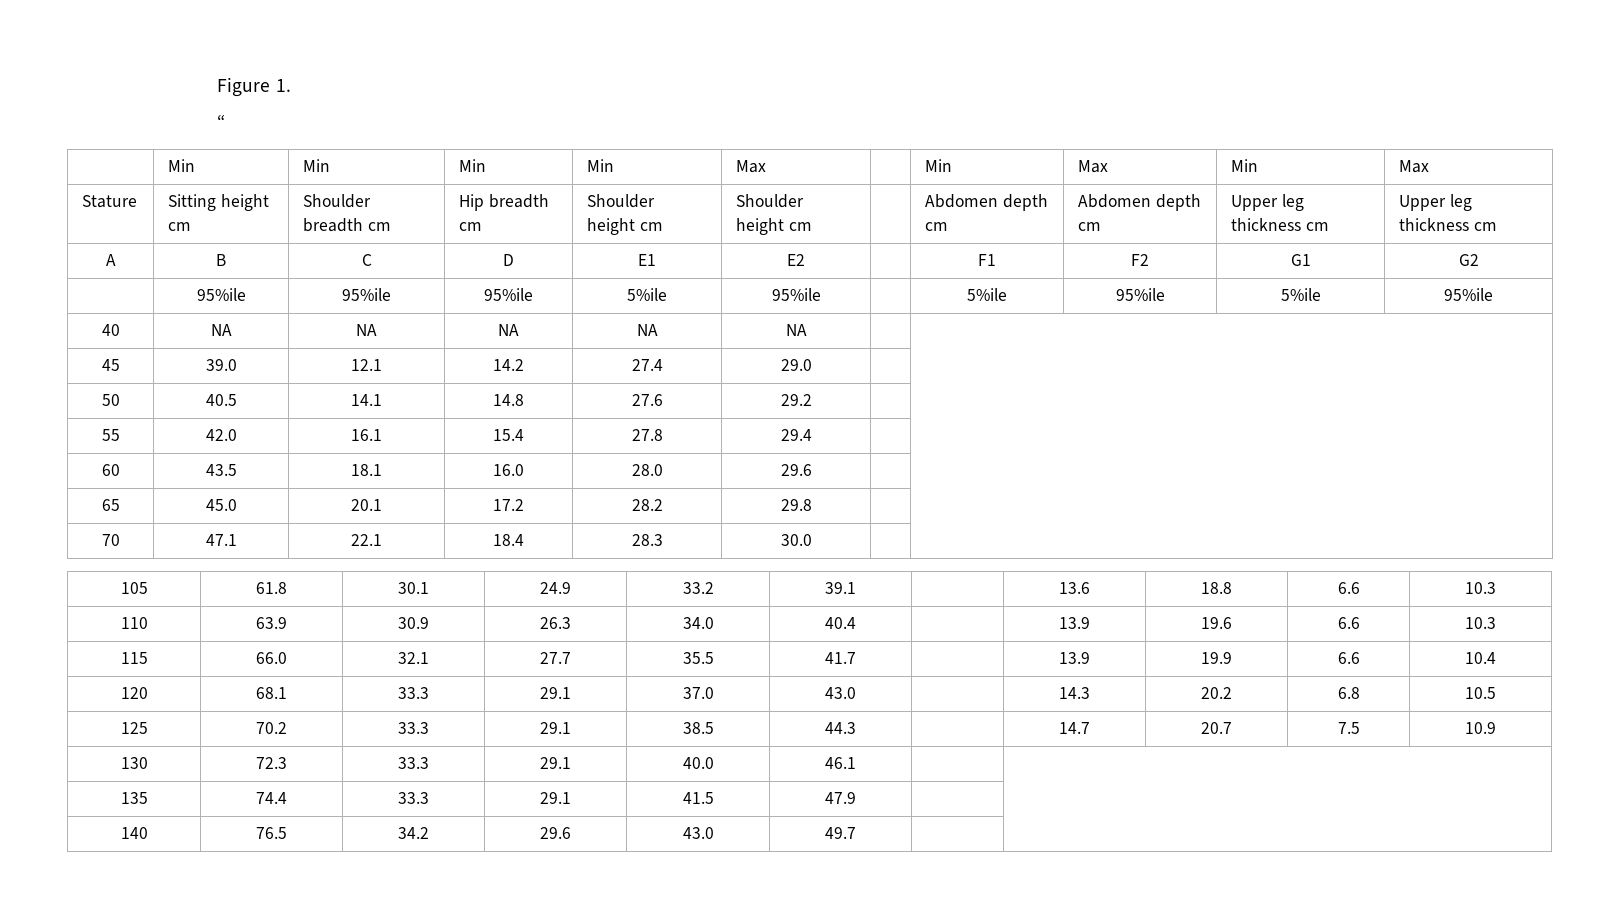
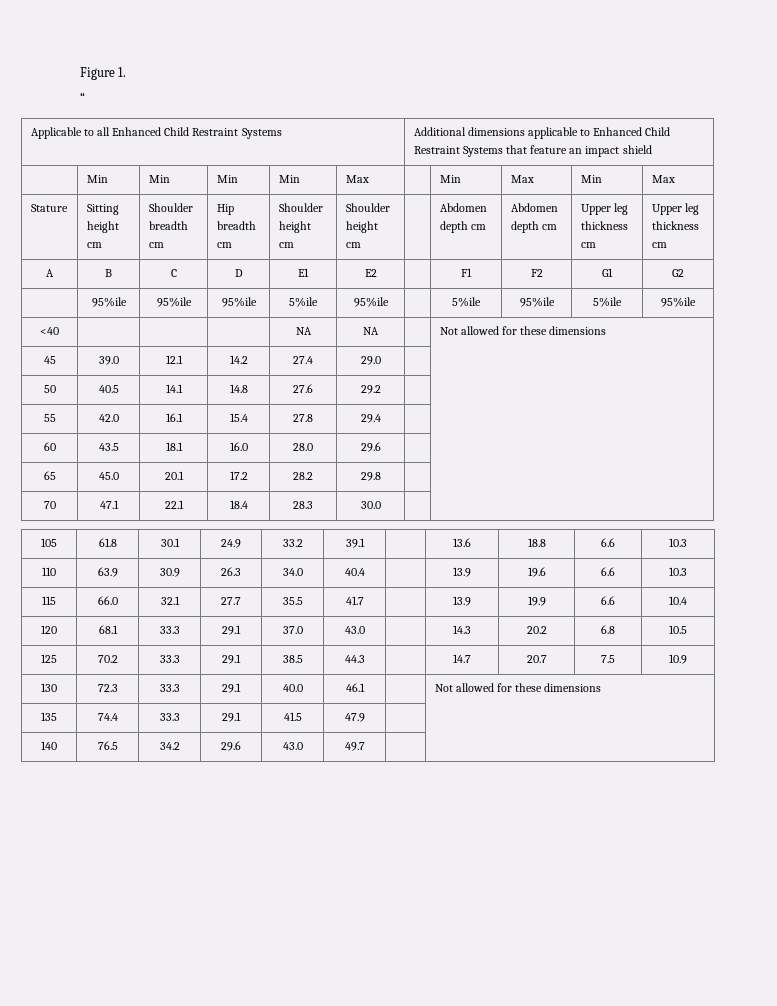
(226, 121) none -> [30,127,282,139] [413,127,671,139] [413,145,652,157] // Applicable to all Enhanced Child Restraint Systems | Additional dimensions applicable to Enhanced Child Restraint Systems that feature an impact shield
[101,324,120,336] [210,324,232,336] [356,324,377,336] [498,324,519,336] [636,324,658,336] [785,324,807,336] 40 | NA | NA | NA | NA | NA | | -> [40,327,59,335] [295,327,312,335] [363,327,379,335] [439,326,607,335] <40 | | | | NA | NA | | Not allowed for these dimensions
(856, 763) none -> [434,683,602,692] Not allowed for these dimensions

